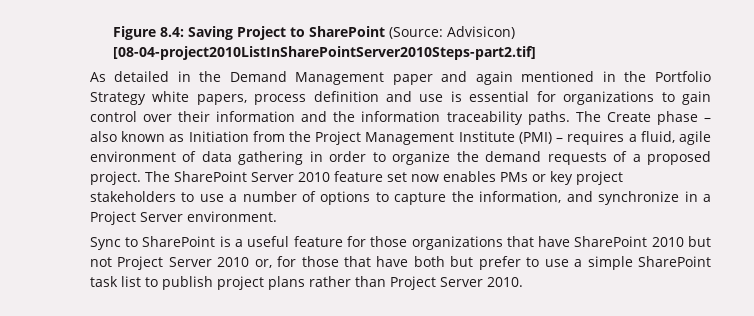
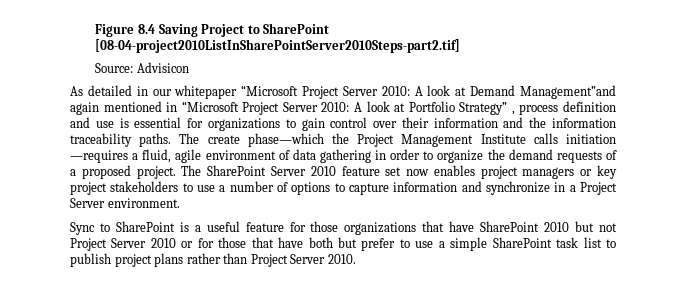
[160,27,185,37] 8.4: -> [137,24,155,34] 8.4
[389,26,516,39] (Source: Advisicon) -> (330, 28) none
(537, 53) none -> [95,62,189,73] // Source: Advisicon
[199,71,712,85] [89,91,247,105] the Demand Management paper and again mentioned in the Portfolio Strategy white papers, -> [152,85,617,99] [69,101,515,115] our whitepaper “Microsoft Project Server 2010: A look at Demand Management”and again mentioned in “Microsoft Project Server 2010: A look at Portfolio Strategy” ,
[606,111,711,125] [89,131,285,142] Create phase – also known as Initiation from -> [207,133,324,147] create phase—which
[518,131,625,145] (PMI) – requires -> [533,133,617,144] [69,150,128,163] calls initiation —requires
[499,172,528,182] PMs -> [480,166,575,179] project managers
[451,191,562,203] the information, -> [393,182,458,192] information
[254,259,272,268] or, -> [181,241,194,248] or

